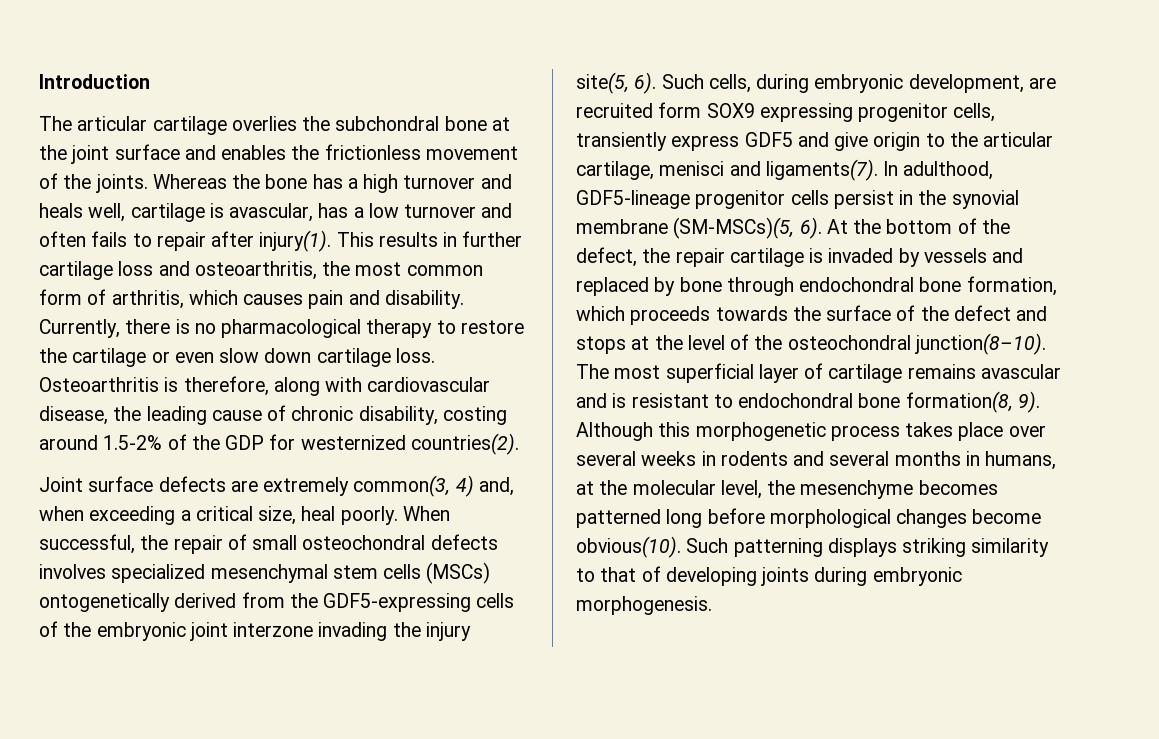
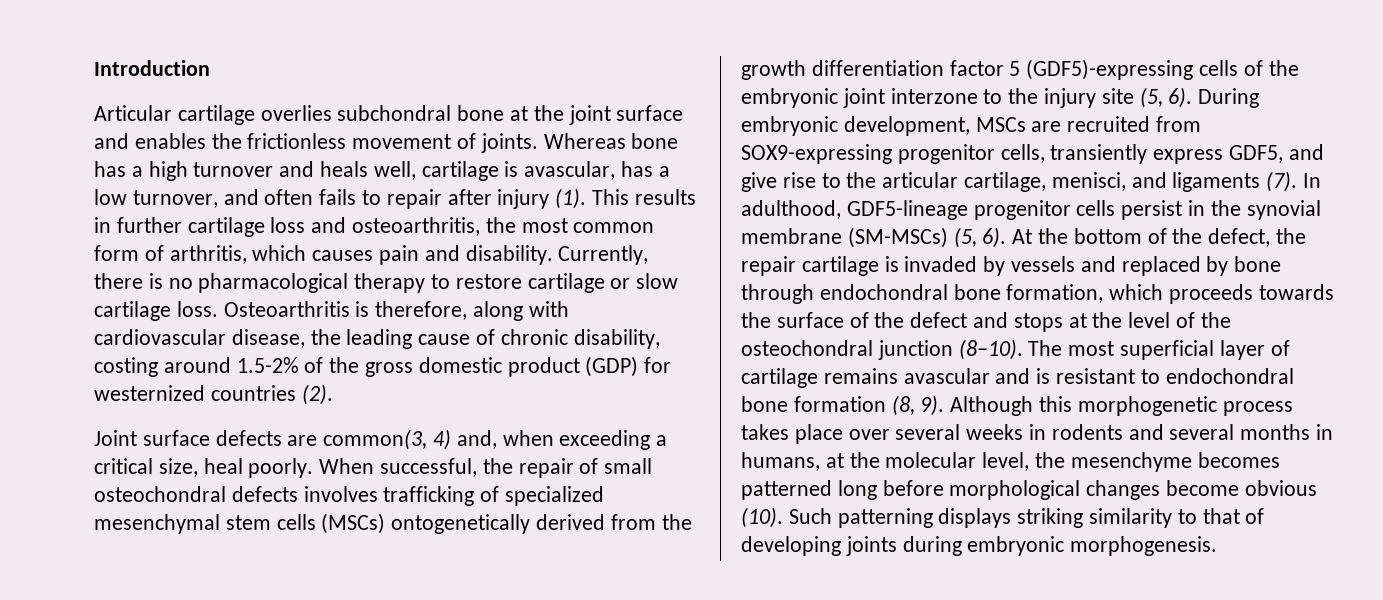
[39,116,148,131] The articular -> [94,105,172,121] Articular
[302,116,331,131] the -> (332, 113) none
[63,174,92,189] the -> (477, 141) none
[232,174,261,189] the -> (626, 141) none
[404,204,477,218] turnover -> [132,190,218,208] turnover,
[259,230,332,252] injury(1). -> [497,188,587,209] injury (1).
[39,348,67,363] the -> (522, 281) none
[174,348,312,363] even slow down -> [636,273,679,289] slow
[225,433,519,455] GDP for westernized countries(2). -> [365,356,672,377] [94,384,333,405] gross domestic product (GDP) for westernized countries (2).
[263,477,350,496] extremely -> (318, 440) none
(106, 571) none -> [383,486,500,506] trafficking of
[323,593,472,612] GDF5-expressing -> [741,59,1194,80] growth differentiation factor 5 (GDF5)-expressing
[318,622,388,641] invading -> [983,89,1003,104] to
[576,72,810,94] site(5, 6). Such cells, during -> [1101,87,1260,108] site (5, 6). During
(1024, 83) none -> [975,117,1026,132] MSCs
[658,102,853,122] form SOX9 expressing -> [1156,116,1202,132] [741,144,892,164] from SOX9-expressing
[744,132,793,147] GDF5 -> [1229,145,1284,163] GDF5,
[873,132,921,151] origin -> [782,172,816,188] rise
[659,159,878,181] menisci and ligaments(7). -> [1051,171,1298,192] menisci, and ligaments (7).
[673,217,795,239] (SM-MSCs)(5, -> [847,227,977,248] (SM-MSCs) (5,
[914,333,1046,355] junction(8–10). -> [877,339,1023,360] junction (8–10).
[905,391,1013,413] formation(8, -> [793,395,915,416] formation (8,
[576,536,681,558] obvious(10). -> [1244,480,1317,496] [741,507,783,528] obvious (10).

